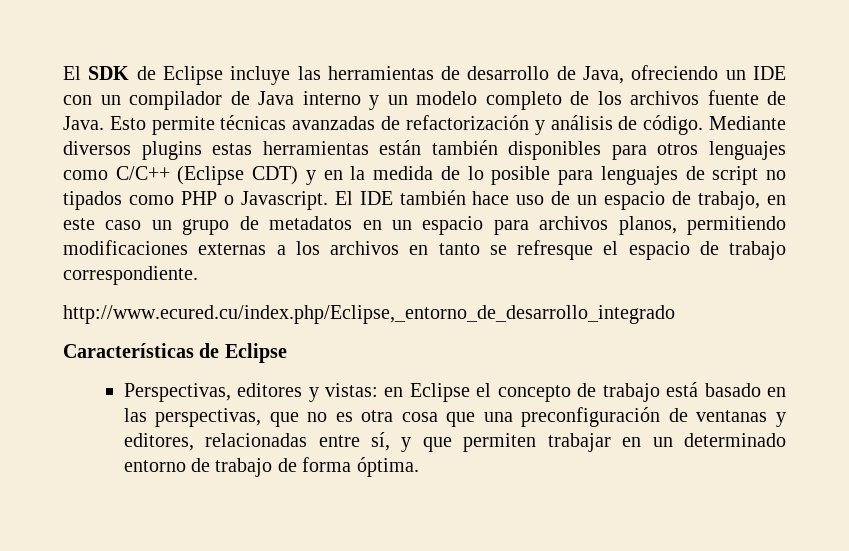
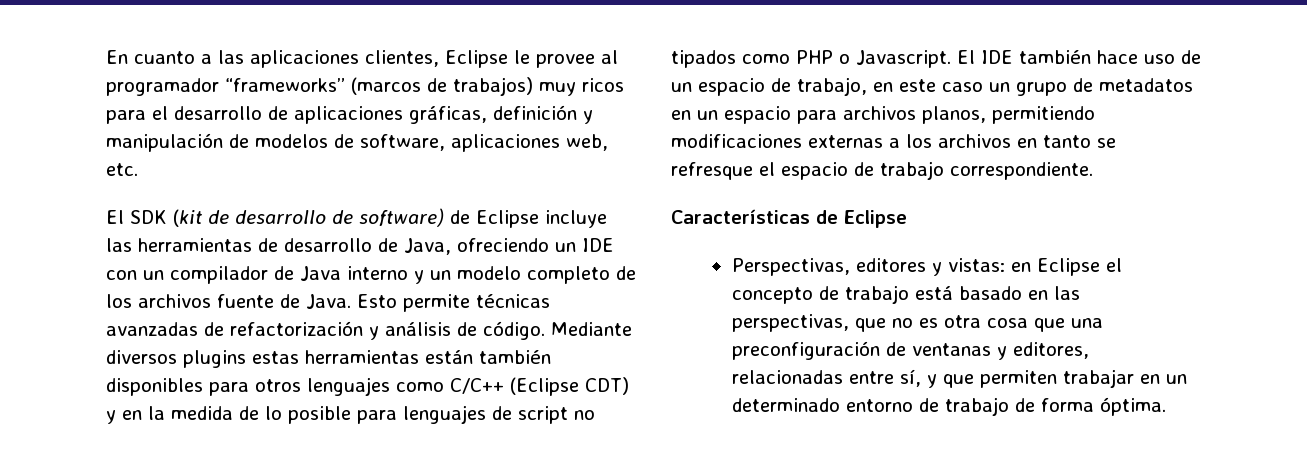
[63,66,130,80] El SDK -> [106,50,618,68] [106,77,624,96] [106,105,593,124] [106,133,608,152] [106,163,138,176] [106,208,444,227] En cuanto a las aplicaciones clientes, Eclipse le provee al programador “frameworks” (marcos de trabajos) muy ricos para el desarrollo de aplicaciones gráficas, definición y manipulación de modelos de software, aplicaciones web, etc. // El SDK (kit de desarrollo de software)
[63,305,675,324] // http://www.ecured.cu/index.php/Eclipse,_entorno_de_desarrollo_integrado -> (1093, 171) none

